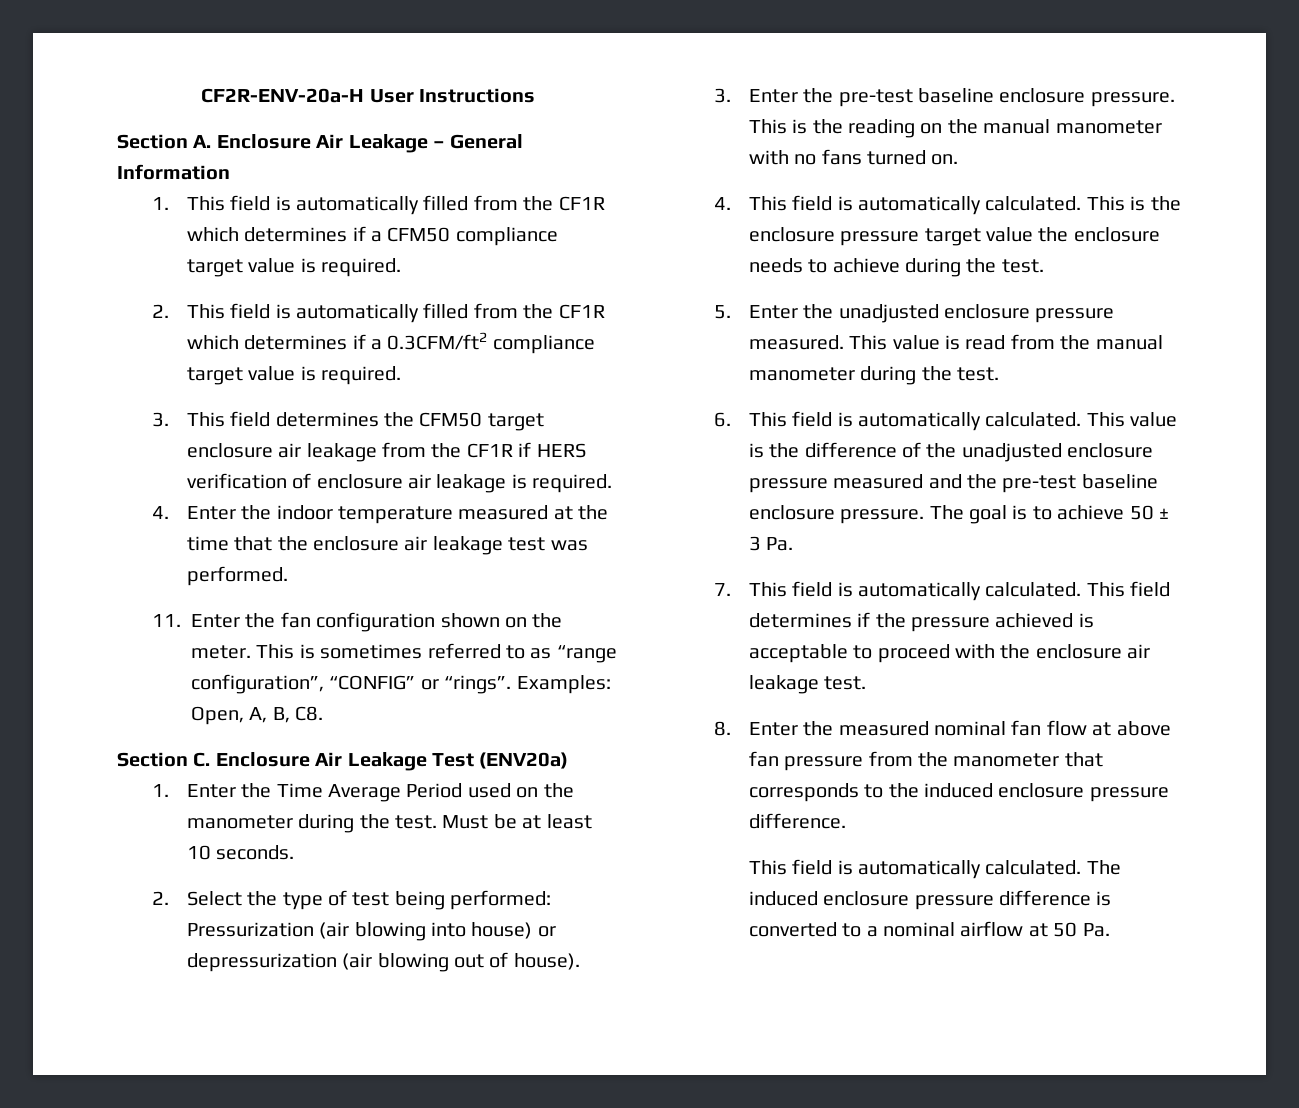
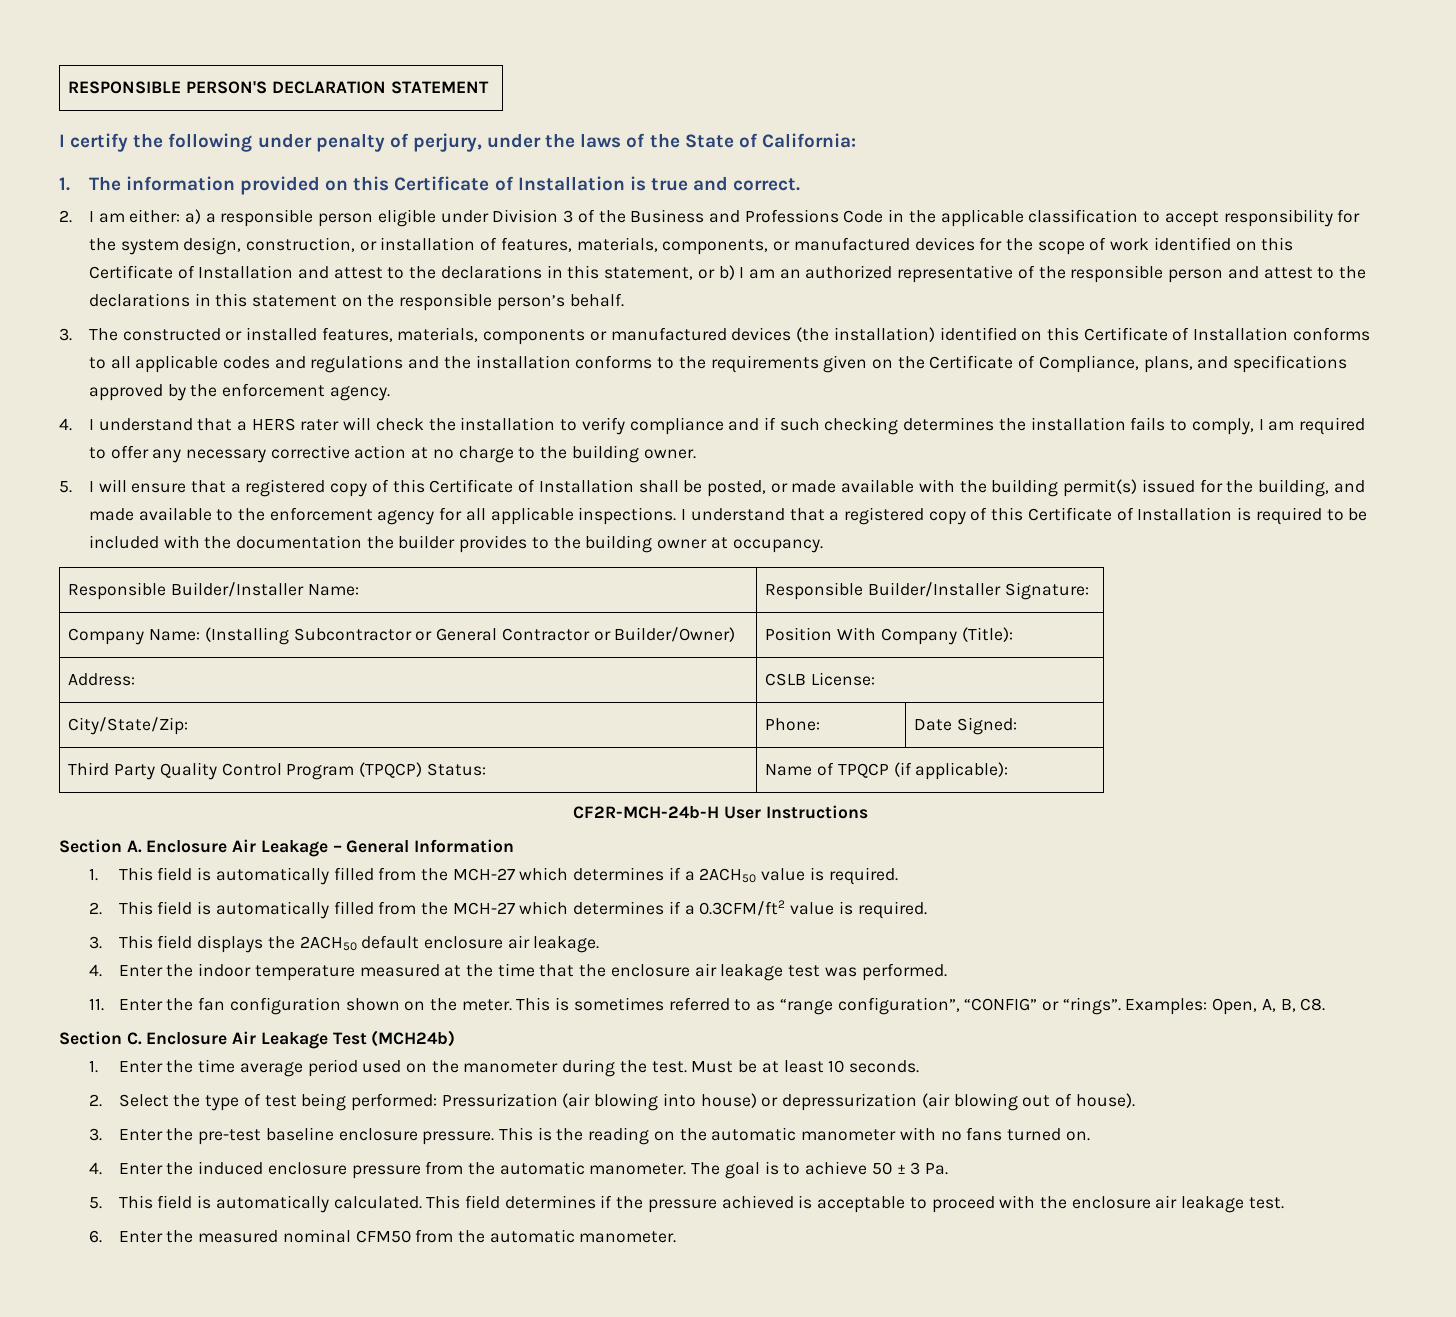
[201,88,365,103] CF2R-ENV-20a-H -> [68,81,489,94] [59,133,856,152] [59,176,801,195] [59,209,1361,227] [88,237,1294,255] [88,265,1366,283] [88,293,624,311] [59,327,1370,345] [88,355,1348,373] [88,383,390,401] [59,417,1365,435] [88,445,696,463] [59,479,1365,497] [88,507,1368,525] [88,535,823,553] [68,582,359,600] [765,582,1089,600] [68,627,736,645] [765,627,1013,645] [68,673,136,686] [765,672,876,686] [68,717,189,735] [765,718,821,731] [914,717,1018,735] [68,762,486,780] [765,762,1009,780] [573,806,720,819] RESPONSIBLE PERSON'S DECLARATION STATEMENT // I certify the following under penalty of perjury, under the laws of the State of California: // 1. The information provided on this Certificate of Installation is true and correct. // 2. I am either: a) a responsible person eligible under Division 3 of the Business and Professions Code in the applicable classification to accept responsibility for the system design, construction, or installation of features, materials, components, or manufactured devices for the scope of work identified on this Certificate of Installation and attest to the declarations in this statement, or b) I am an authorized representative of the responsible person and attest to the declarations in this statement on the responsible person’s behalf. // 3. The constructed or installed features, materials, components or manufactured devices (the installation) identified on this Certificate of Installation conforms to all applicable codes and regulations and the installation conforms to the requirements given on the Certificate of Compliance, plans, and specifications approved by the enforcement agency. // 4. I understand that a HERS rater will check the installation to verify compliance and if such checking determines the installation fails to comply, I am required to offer any necessary corrective action at no charge to the building owner. // 5. I will ensure that a registered copy of this Certificate of Installation shall be posted, or made available with the building permit(s) issued for the building, and made available to the enforcement agency for all applicable inspections. I understand that a registered copy of this Certificate of Installation is required to be included with the documentation the builder provides to the building owner at occupancy. // Responsible Builder/Installer Name: | Responsible Builder/Installer Signature: // Company Name: (Installing Subcontractor or General Contractor or Builder/Owner) | Position With Company (Title): // Address: | CSLB License: // City/State/Zip: | Phone: | Date Signed: // Third Party Quality Control Program (TPQCP) Status: | Name of TPQCP (if applicable): // CF2R-MCH-24b-H
[558,196,605,211] [186,226,558,246] [186,259,243,277] CF1R which determines if a CFM50 compliance target -> [452,867,757,883] MCH-27 which determines if a 2ACH50
[558,304,605,319] CF1R -> [452,902,515,915] MCH-27
[492,335,595,354] [186,367,243,385] compliance target -> (786, 908) none
[275,412,544,431] [186,442,586,462] [186,473,613,493] determines the CFM50 target enclosure air leakage from the CF1R if HERS verification of enclosure air leakage is required. -> [197,935,600,953] displays the 2ACH50 default enclosure air leakage.
[479,752,569,769] (ENV20a) -> [371,1030,456,1047] (MCH24b)
[276,783,463,802] Time Average Period -> [198,1059,358,1077] time average period
[983,119,1051,134] manual -> [711,1127,797,1141] automatic
[748,195,1181,215] [748,227,1160,246] [748,258,1044,277] [713,304,1115,323] [748,334,1163,350] [748,366,1000,385] [713,411,1178,431] [748,442,1154,462] [748,474,1158,493] [748,505,925,524] This field is automatically calculated. This is the enclosure pressure target value the enclosure needs to achieve during the test. // 5. Enter the unadjusted enclosure pressure measured. This value is read from the manual manometer during the test. // 6. This field is automatically calculated. This value is the difference of the unadjusted enclosure pressure measured and the pre-test baseline enclosure pressure. -> [118,1161,687,1179] Enter the induced enclosure pressure from the automatic manometer.
[713,583,731,596] 7. -> [88,1197,102,1209] 5.
[713,721,731,736] 8. -> [88,1230,102,1243] 6.
[1011,720,1171,736] [748,751,1103,771] [748,783,1169,802] [748,813,846,829] [748,859,1121,879] [748,890,1112,910] [748,921,1110,937] fan flow at above fan pressure from the manometer that corresponds to the induced enclosure pressure difference. // This field is automatically calculated. The induced enclosure pressure difference is converted to a nominal airflow at 50 Pa. -> [355,1229,677,1243] CFM50 from the automatic manometer.

